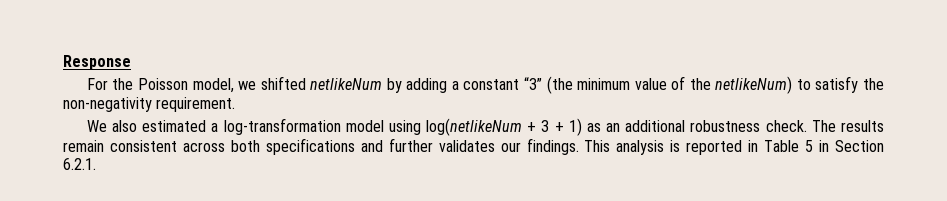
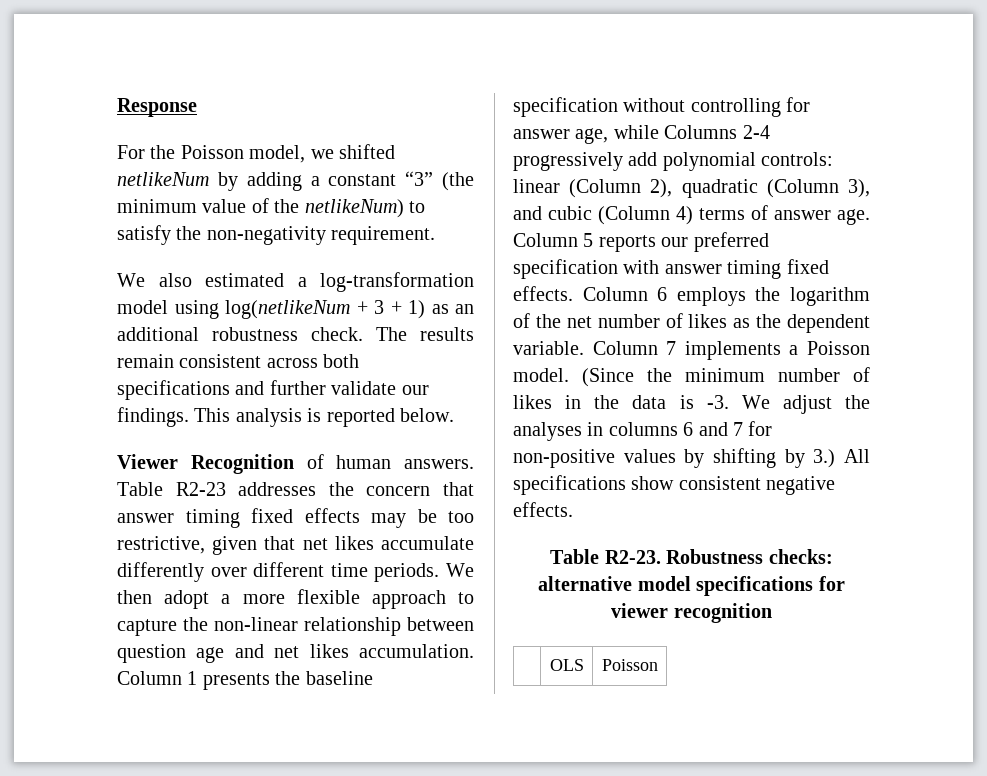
[438,140,495,152] validates -> [331,381,397,395] validate
[748,140,885,152] [63,158,96,170] in Table 5 in Section 6.2.1. -> [400,408,454,422] [117,454,474,474] [117,482,474,496] [117,508,474,528] [117,536,474,555] [117,562,474,582] [117,589,474,609] [117,617,474,636] [117,644,474,663] [117,671,373,690] [513,97,811,117] [513,125,770,144] [513,152,834,171] [513,179,870,198] [513,205,870,225] [513,232,769,252] [513,259,829,279] [513,286,870,306] [513,313,870,333] [513,341,870,360] [513,367,870,387] [513,395,870,414] [513,421,773,441] [513,448,871,468] [513,475,836,495] [513,502,573,517] [550,549,833,564] [538,576,845,596] [611,603,772,623] [549,659,584,671] [601,659,658,671] below. // Viewer Recognition of human answers. Table R2-23 addresses the concern that answer timing fixed effects may be too restrictive, given that net likes accumulate differently over different time periods. We then adopt a more flexible approach to capture the non-linear relationship between question age and net likes accumulation. Column 1 presents the baseline specification without controlling for answer age, while Columns 2-4 progressively add polynomial controls: linear (Column 2), quadratic (Column 3), and cubic (Column 4) terms of answer age. Column 5 reports our preferred specification with answer timing fixed effects. Column 6 employs the logarithm of the net number of likes as the dependent variable. Column 7 implements a Poisson model. (Since the minimum number of likes in the data is -3. We adjust the analyses in columns 6 and 7 for non-positive values by shifting by 3.) All specifications show consistent negative effects. // Table R2-23. Robustness checks: alternative model specifications for viewer recognition // | OLS | Poisson

